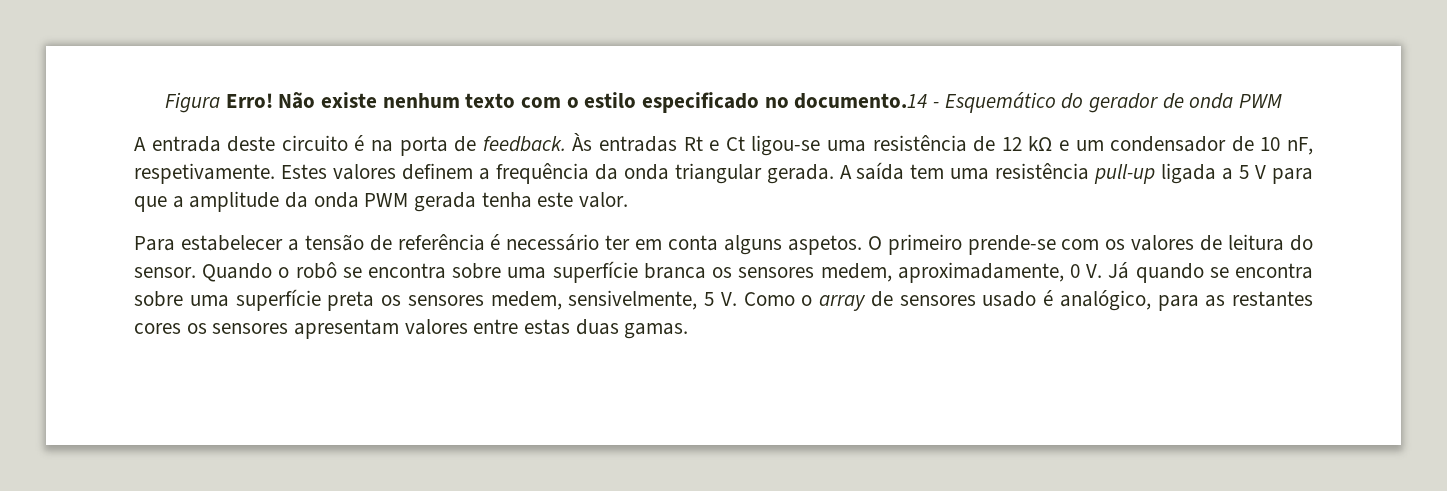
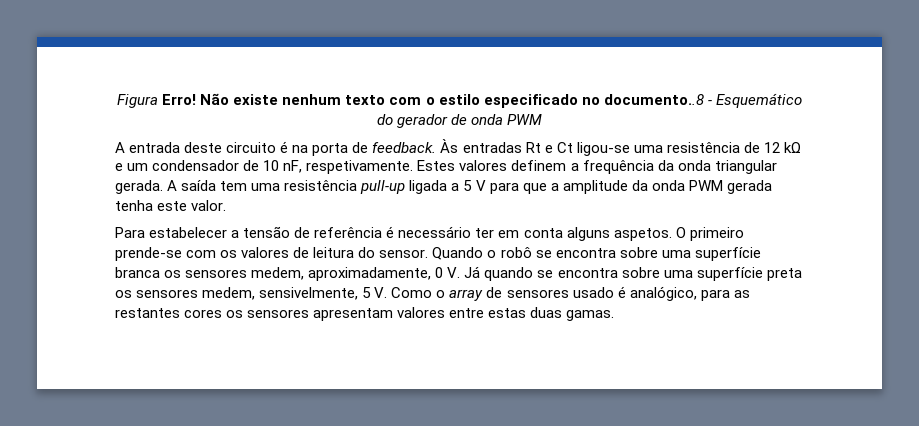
[794,93,928,109] documento.14 -> [603,94,704,105] documento..8

